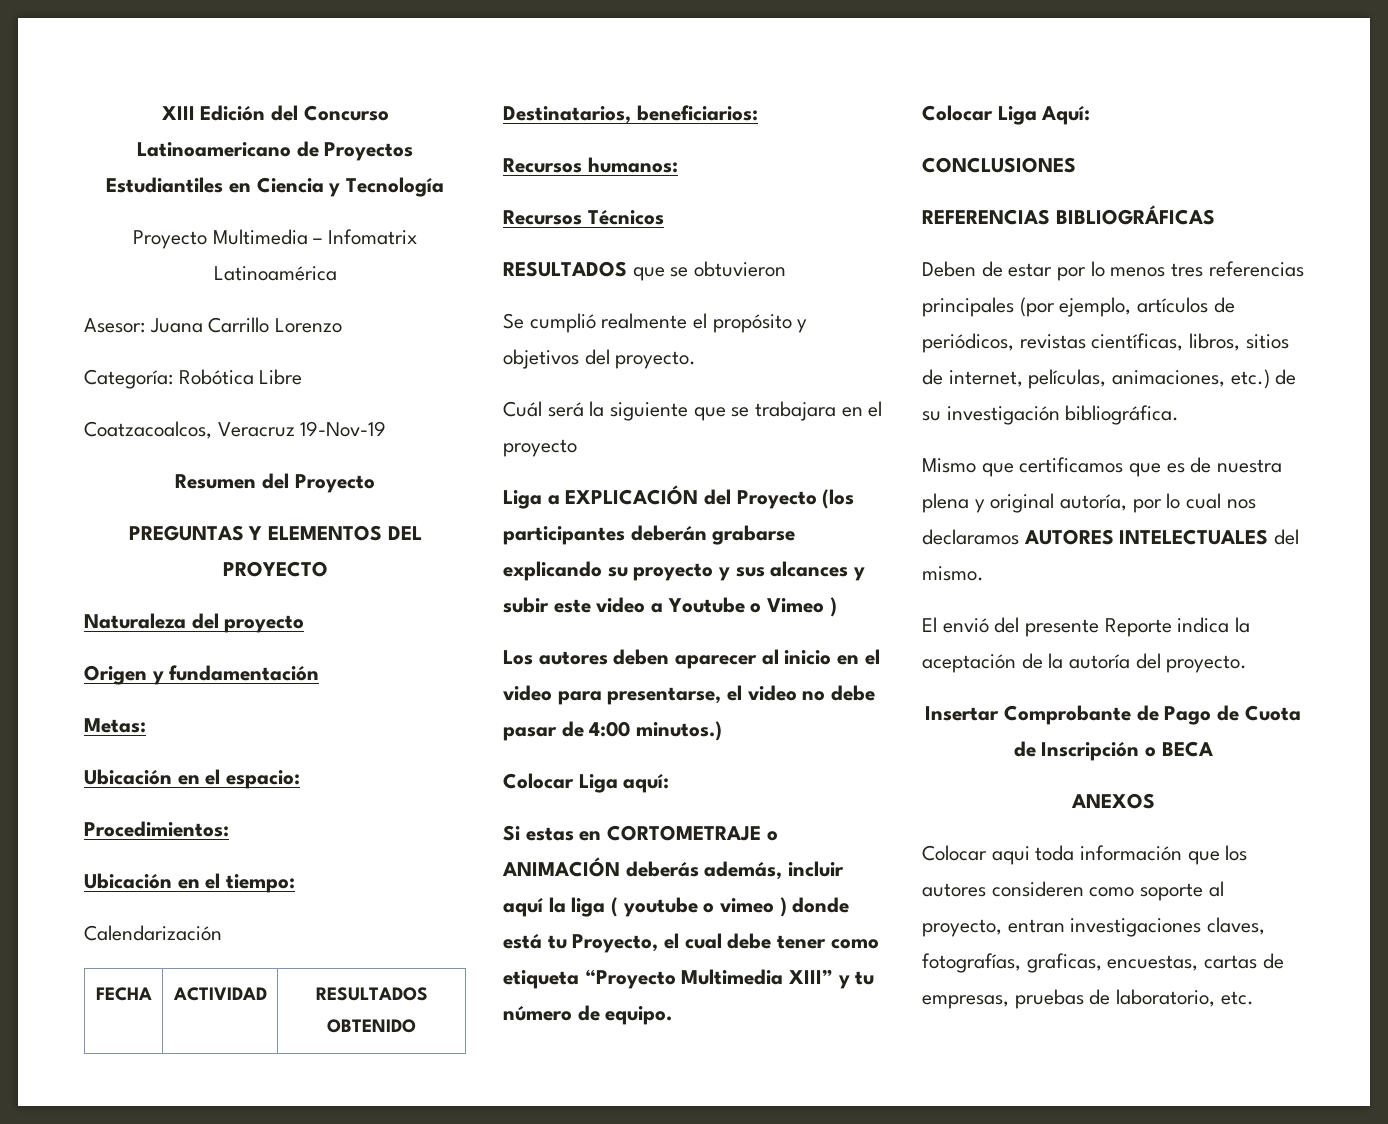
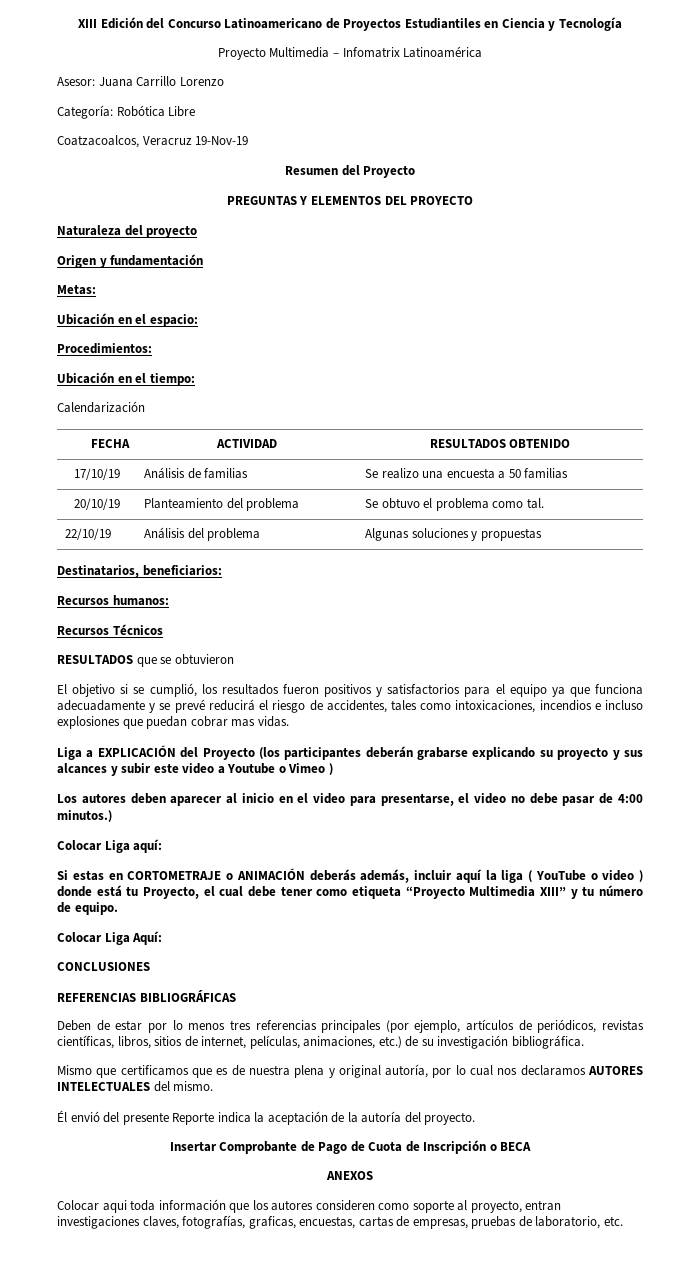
(416, 1026) none -> [74,468,120,480] [144,467,249,479] [365,468,569,479] [74,498,120,510] [144,498,300,511] [365,498,544,511] [65,528,112,540] [144,527,261,541] [365,528,542,541] // 17/10/19 | Análisis de familias | Se realizo una encuesta a 50 familias // 20/10/19 | Planteamiento del problema | Se obtuvo el problema como tal. // 22/10/19 | Análisis del problema | Algunas soluciones y propuestas
[503,313,808,333] [503,349,697,369] [503,401,883,421] [503,439,577,457] Se cumplió realmente el propósito y objetivos del proyecto. // Cuál será la siguiente que se trabajara en el proyecto -> [57,683,643,697] [57,699,643,713] [57,716,289,729] El objetivo si se cumplió, los resultados fueron positivos y satisfactorios para el equipo ya que funciona adecuadamente y se prevé reducirá el riesgo de accidentes, tales como intoxicaciones, incendios e incluso explosiones que puedan cobrar mas vidas.
[622,897,775,917] youtube o vimeo -> [535,870,635,881] YouTube o video
[922,617,937,632] El -> [57,1110,67,1122] Él

